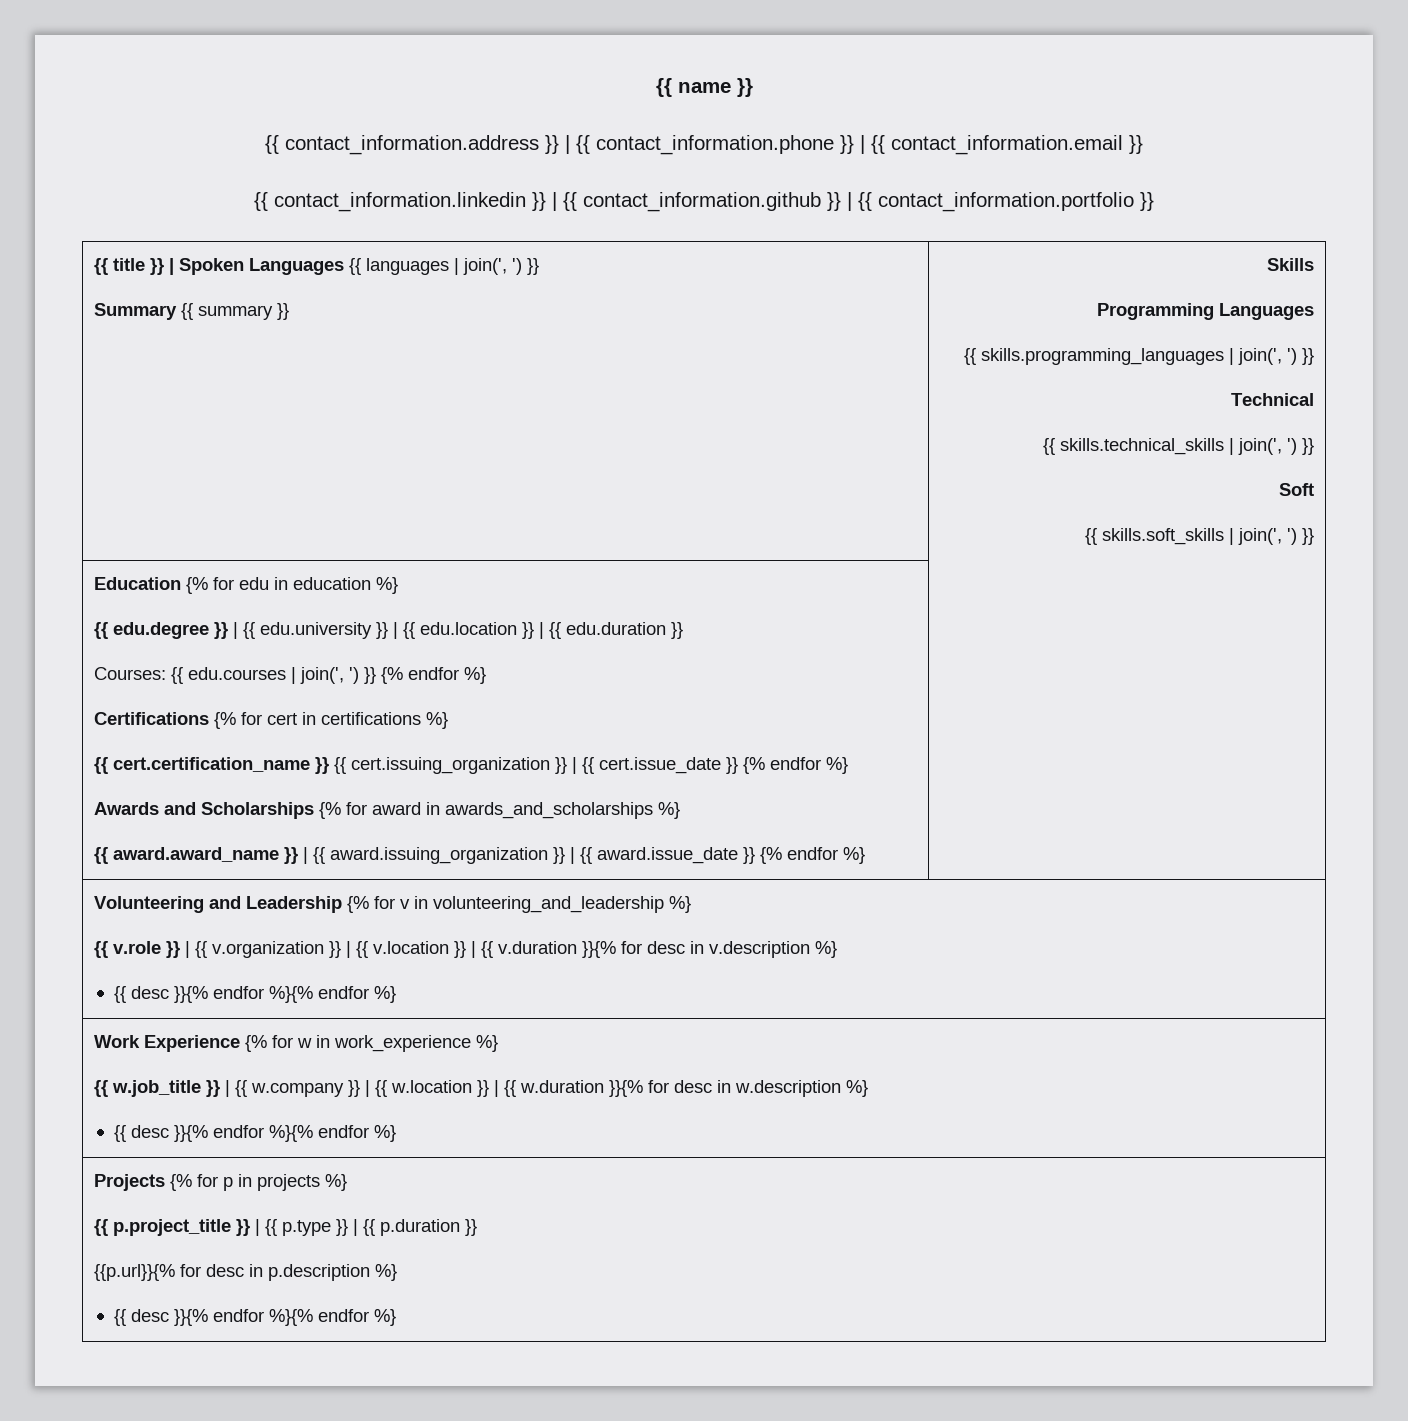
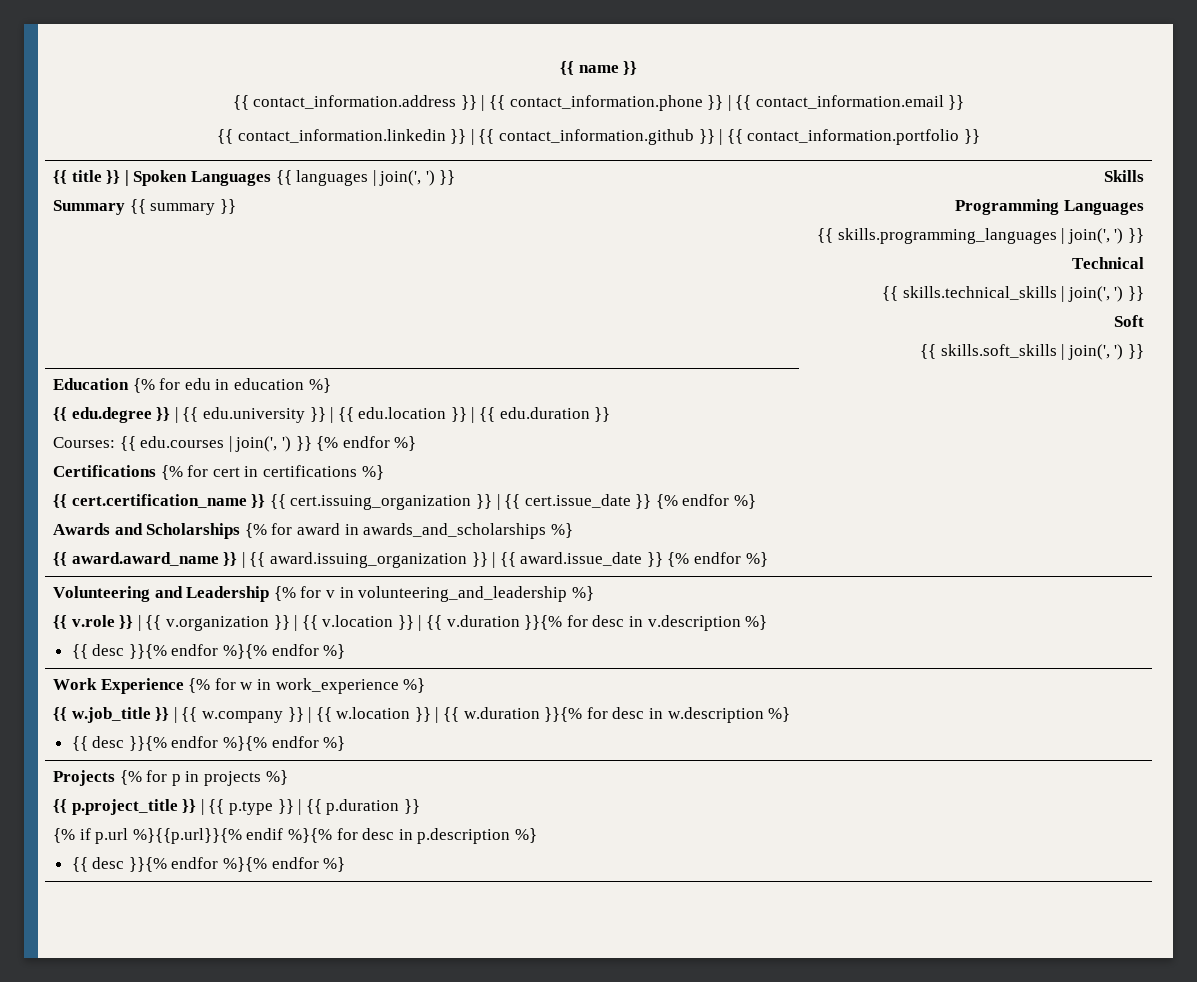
[93,1264,175,1281] {{p.url}}{% -> [52,828,332,844] {% if p.url %}{{p.url}}{% endif %}{%

